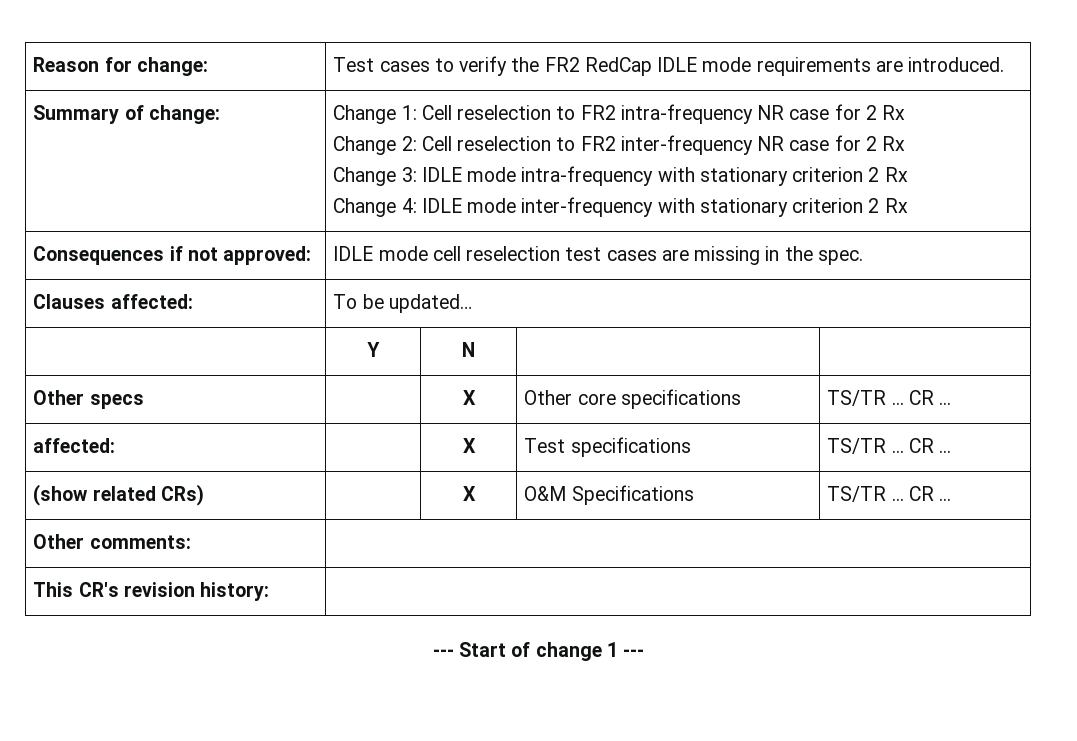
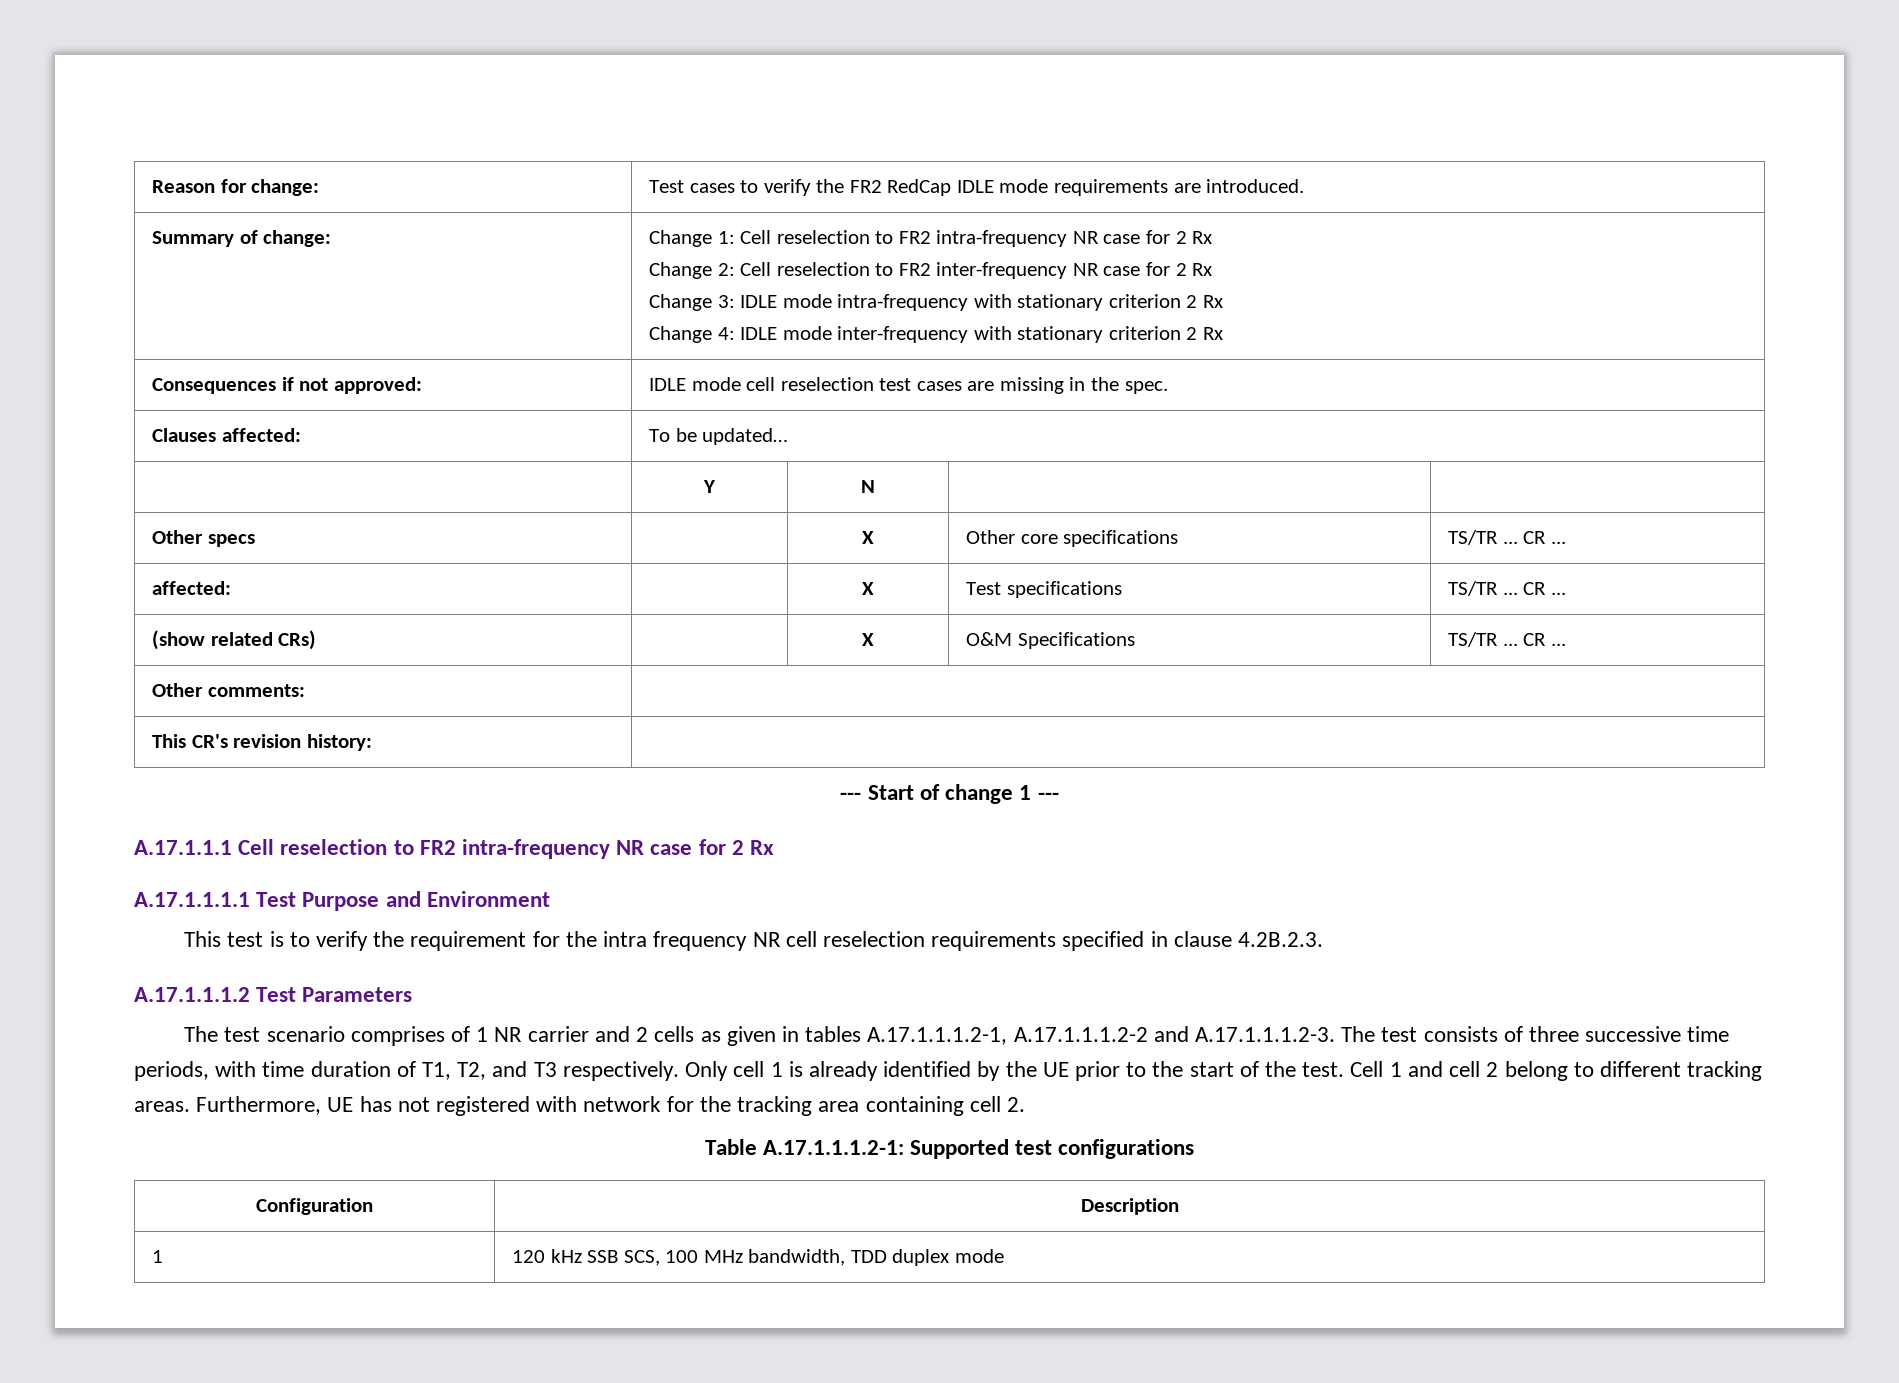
(645, 653) none -> [134,839,775,859] [134,891,550,911] [184,931,1324,951] [134,987,413,1002] [184,1026,1730,1046] [134,1061,1763,1081] [134,1096,1025,1116] [704,1139,1195,1159] [256,1198,373,1215] [1080,1198,1179,1215] [152,1250,164,1263] [512,1249,1004,1266] // A.17.1.1.1 Cell reselection to FR2 intra-frequency NR case for 2 Rx // A.17.1.1.1.1 Test Purpose and Environment // This test is to verify the requirement for the intra frequency NR cell reselection requirements specified in clause 4.2B.2.3. // A.17.1.1.1.2 Test Parameters // The test scenario comprises of 1 NR carrier and 2 cells as given in tables A.17.1.1.1.2-1, A.17.1.1.1.2-2 and A.17.1.1.1.2-3. The test consists of three successive time periods, with time duration of T1, T2, and T3 respectively. Only cell 1 is already identified by the UE prior to the start of the test. Cell 1 and cell 2 belong to different tracking areas. Furthermore, UE has not registered with network for the tracking area containing cell 2. // Table A.17.1.1.1.2-1: Supported test configurations // Configuration | Description // 1 | 120 kHz SSB SCS, 100 MHz bandwidth, TDD duplex mode

